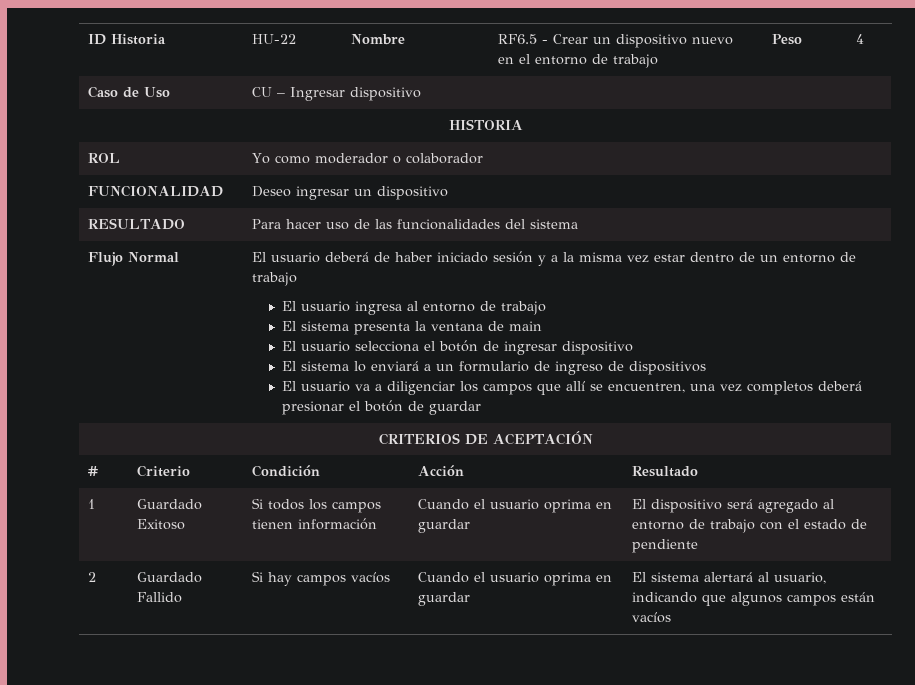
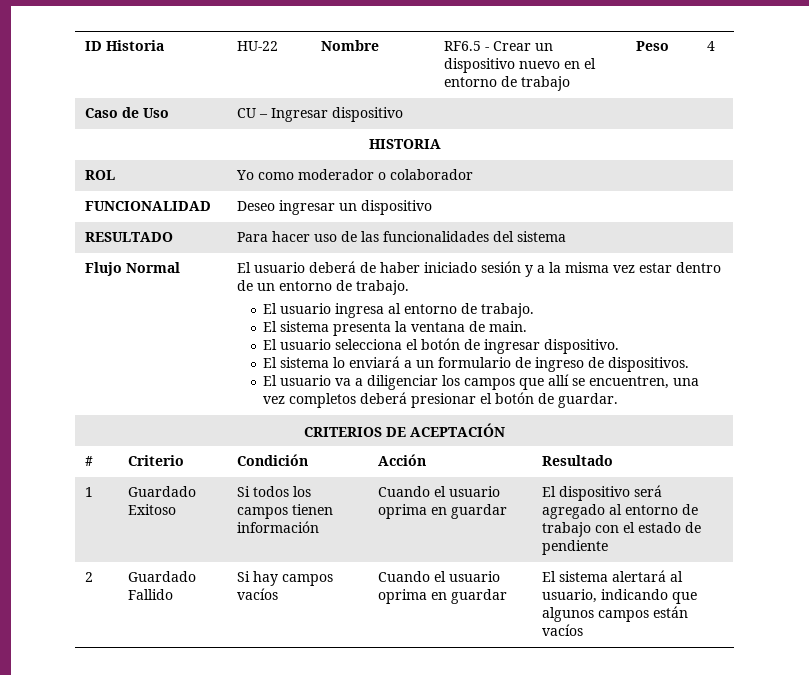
[251,272,297,286] trabajo -> [355,280,409,295] trabajo.
[500,301,546,315] trabajo -> [481,303,535,318] trabajo.
[508,321,542,331] main -> [489,321,528,332] main.
[561,341,633,355] dispositivo -> [544,339,620,354] dispositivo.
[628,361,706,375] dispositivos -> [608,357,690,372] dispositivos.
[428,401,481,415] guardar -> [558,393,619,408] guardar.

